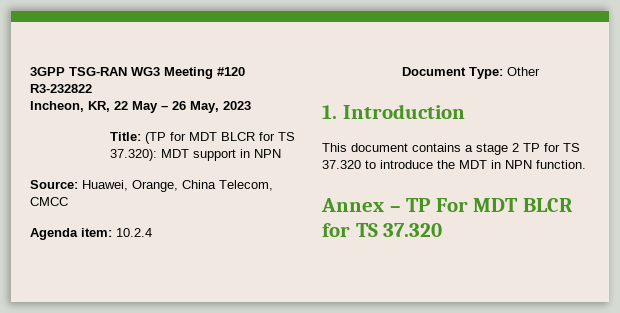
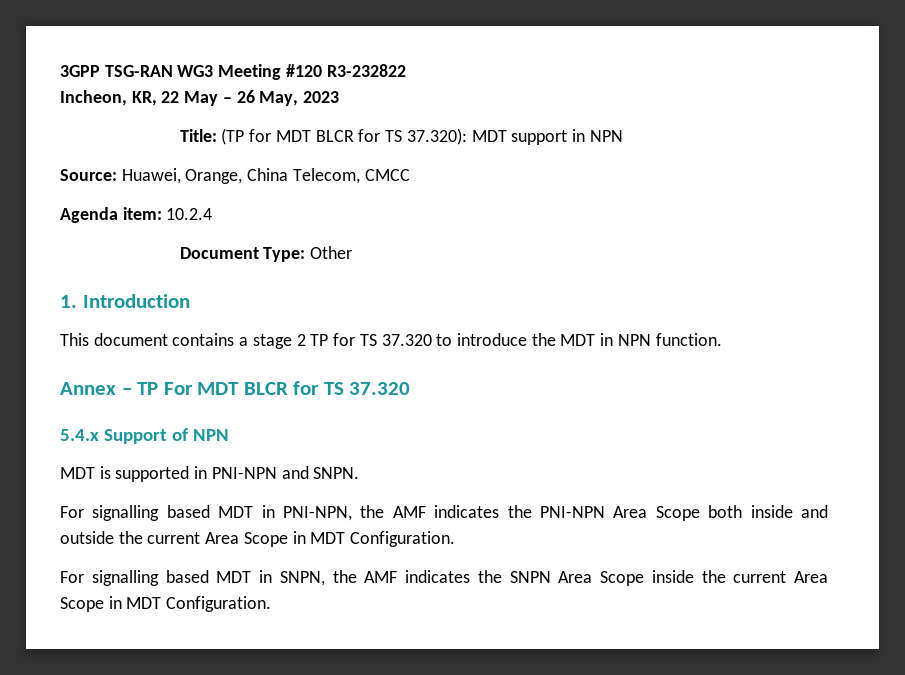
(443, 230) none -> [60,428,229,444] [60,466,360,482] [60,505,828,521] [60,531,456,547] [60,570,828,586] [60,596,272,612] // 5.4.x Support of NPN // MDT is supported in PNI-NPN and SNPN. // For signalling based MDT in PNI-NPN, the AMF indicates the PNI-NPN Area Scope both inside and outside the current Area Scope in MDT Configuration. // For signalling based MDT in SNPN, the AMF indicates the SNPN Area Scope inside the current Area Scope in MDT Configuration.

